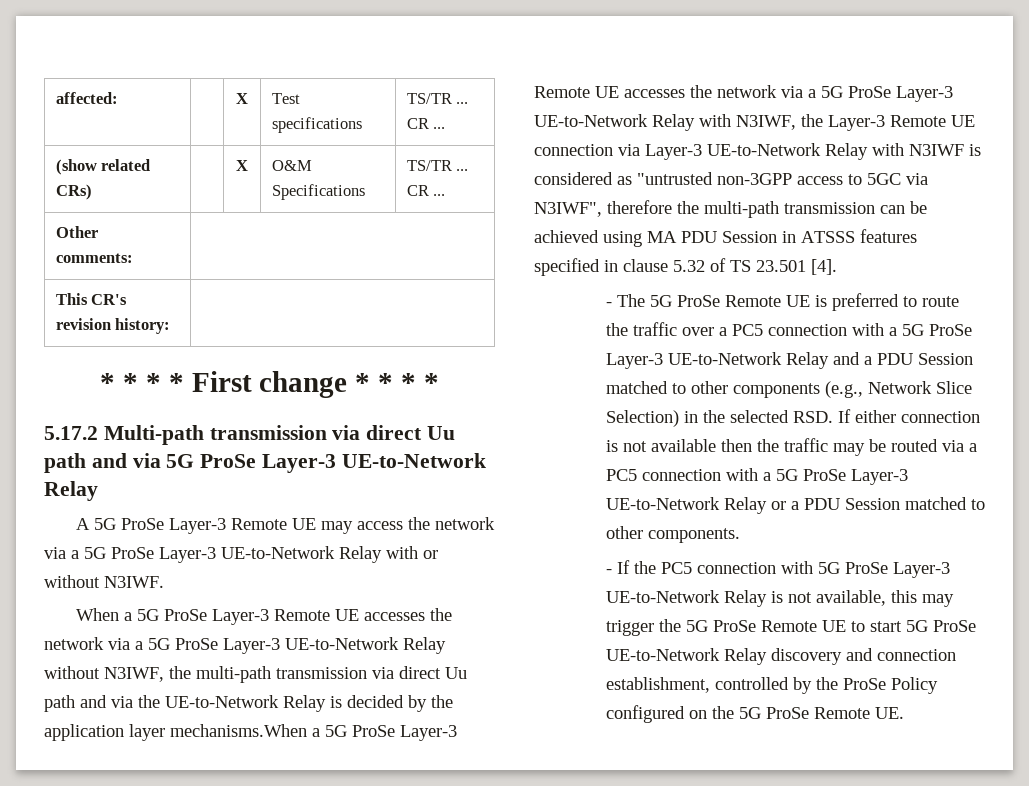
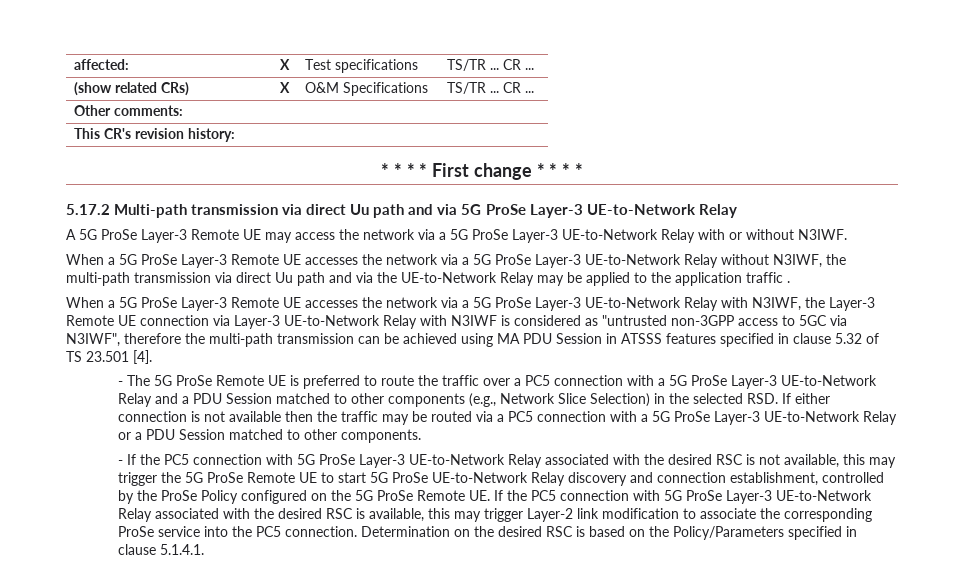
[330,695,453,712] [44,724,307,741] is decided by the application layer mechanisms.When -> [537,272,790,286] [66,297,104,308] may be applied to the application traffic . // When
(767, 598) none -> [545,454,744,465] associated with the desired RSC
(904, 713) none -> [494,490,873,504] [118,508,873,522] [118,526,858,540] [118,544,205,555] If the PC5 connection with 5G ProSe Layer-3 UE-to-Network Relay associated with the desired RSC is available, this may trigger Layer-2 link modification to associate the corresponding ProSe service into the PC5 connection. Determination on the desired RSC is based on the Policy/Parameters specified in clause 5.1.4.1.

